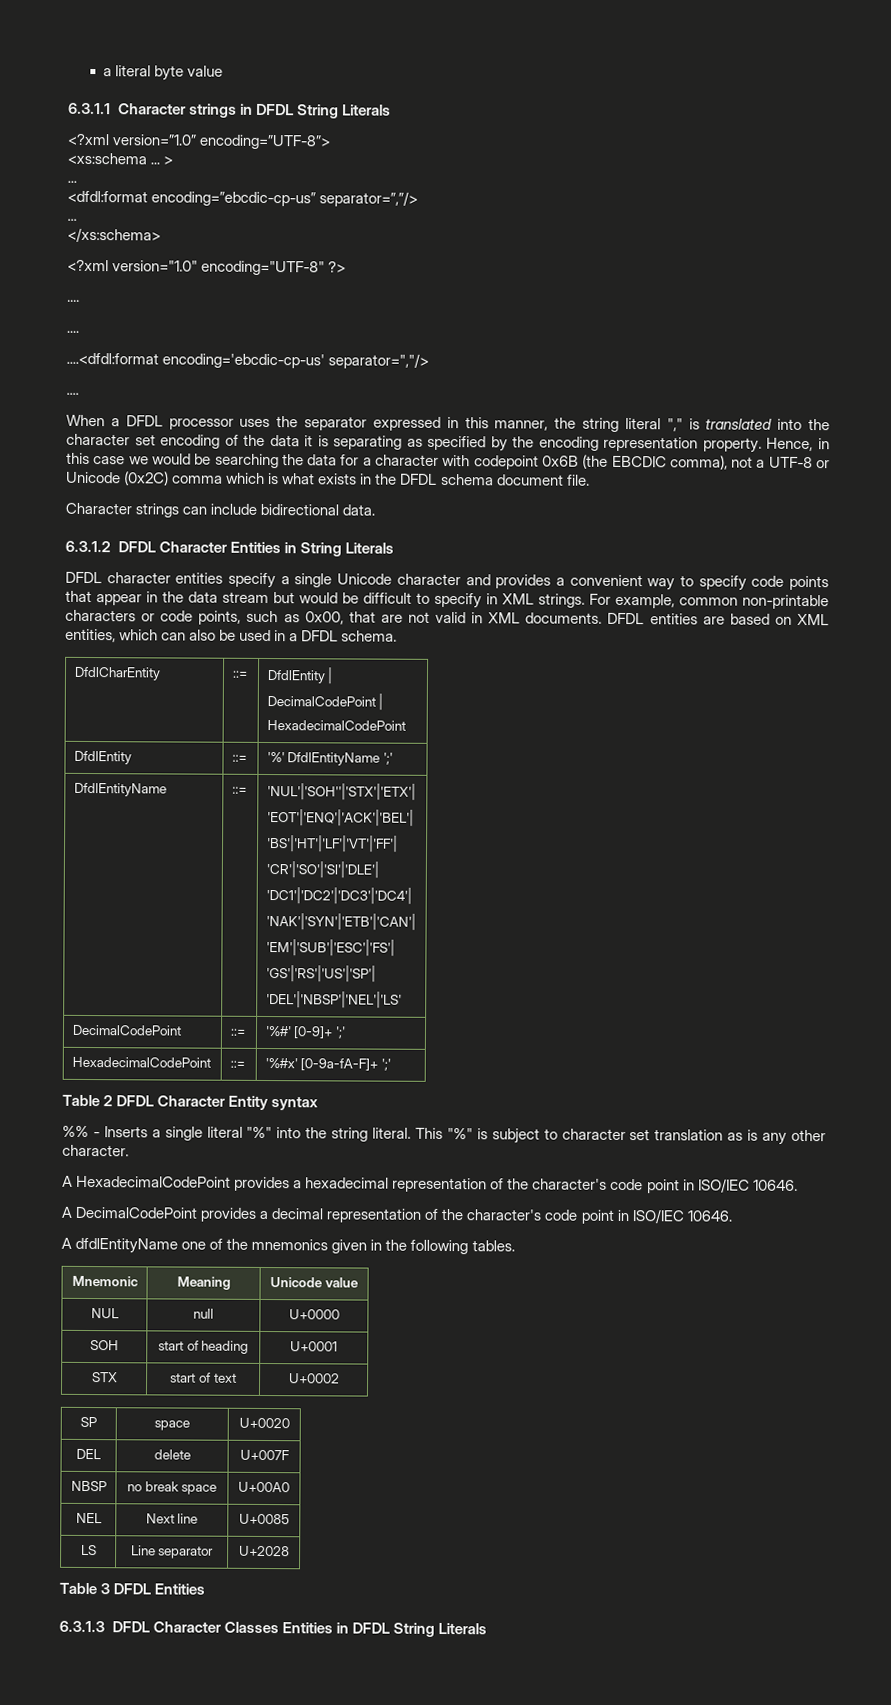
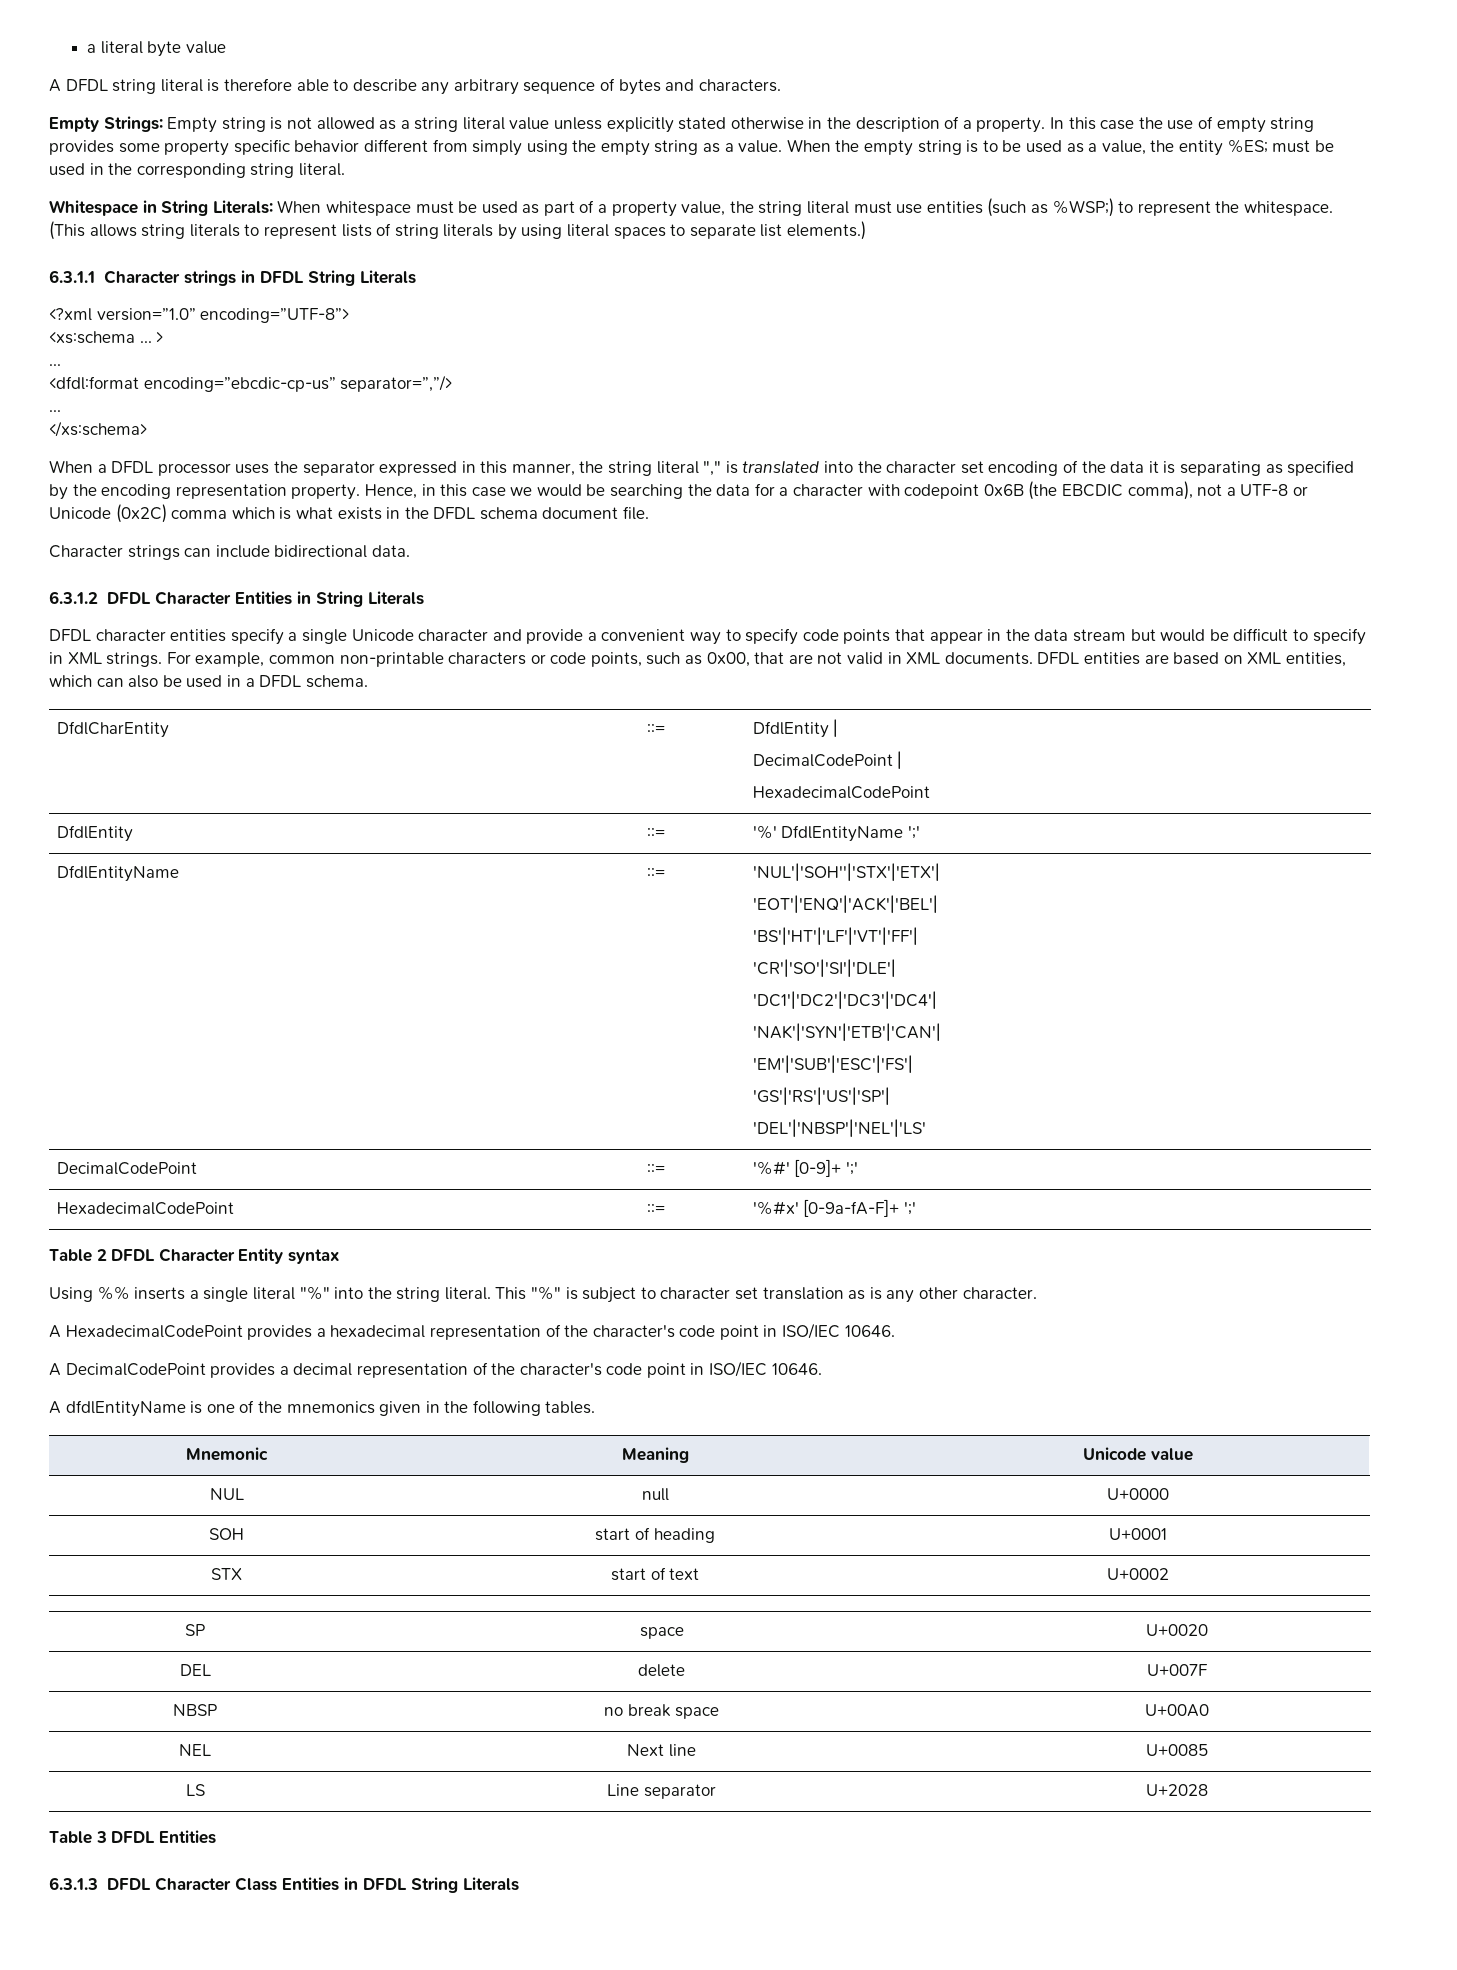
(224, 71) none -> [49,78,781,95] [49,116,1315,133] [49,139,1334,156] [49,163,345,178] [49,198,1333,217] [49,221,867,240] // A DFDL string literal is therefore able to describe any arbitrary sequence of bytes and characters. // Empty Strings: Empty string is not allowed as a string literal value unless explicitly stated otherwise in the description of a property. In this case the use of empty string provides some property specific behavior different from simply using the empty string as a value. When the empty string is to be used as a value, the entity %ES; must be used in the corresponding string literal. // Whitespace in String Literals: When whitespace must be used as part of a property value, the string literal must use entities (such as %WSP;) to represent the whitespace. (This allows string literals to represent lists of string literals by using literal spaces to separate list elements.)
[67,259,347,276] [67,299,80,302] [66,330,79,333] [66,352,430,369] [66,392,79,395] // <?xml version="1.0" encoding="UTF-8" ?> // .... // .... // ....<dfdl:format encoding='ebcdic-cp-us' separator=","/> // .... -> (147, 429) none
[495,574,552,589] provides -> [526,629,584,644] provide
[62,1125,148,1138] %% - Inserts -> [49,1286,186,1302] Using %% inserts
(179, 1245) none -> [190,1401,203,1414] is
[223,1621,279,1634] Classes -> [234,1877,277,1891] Class

